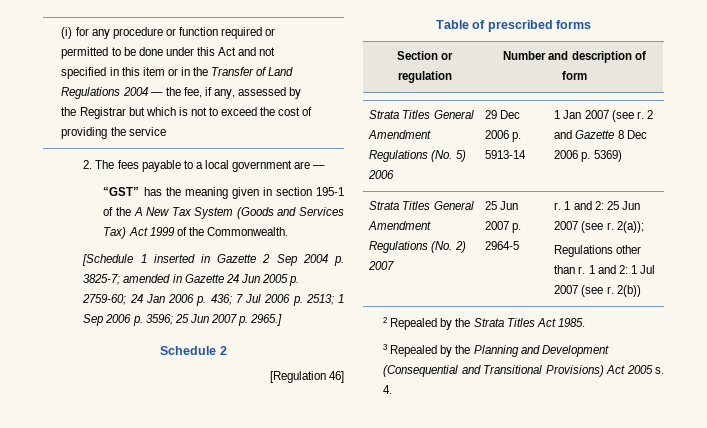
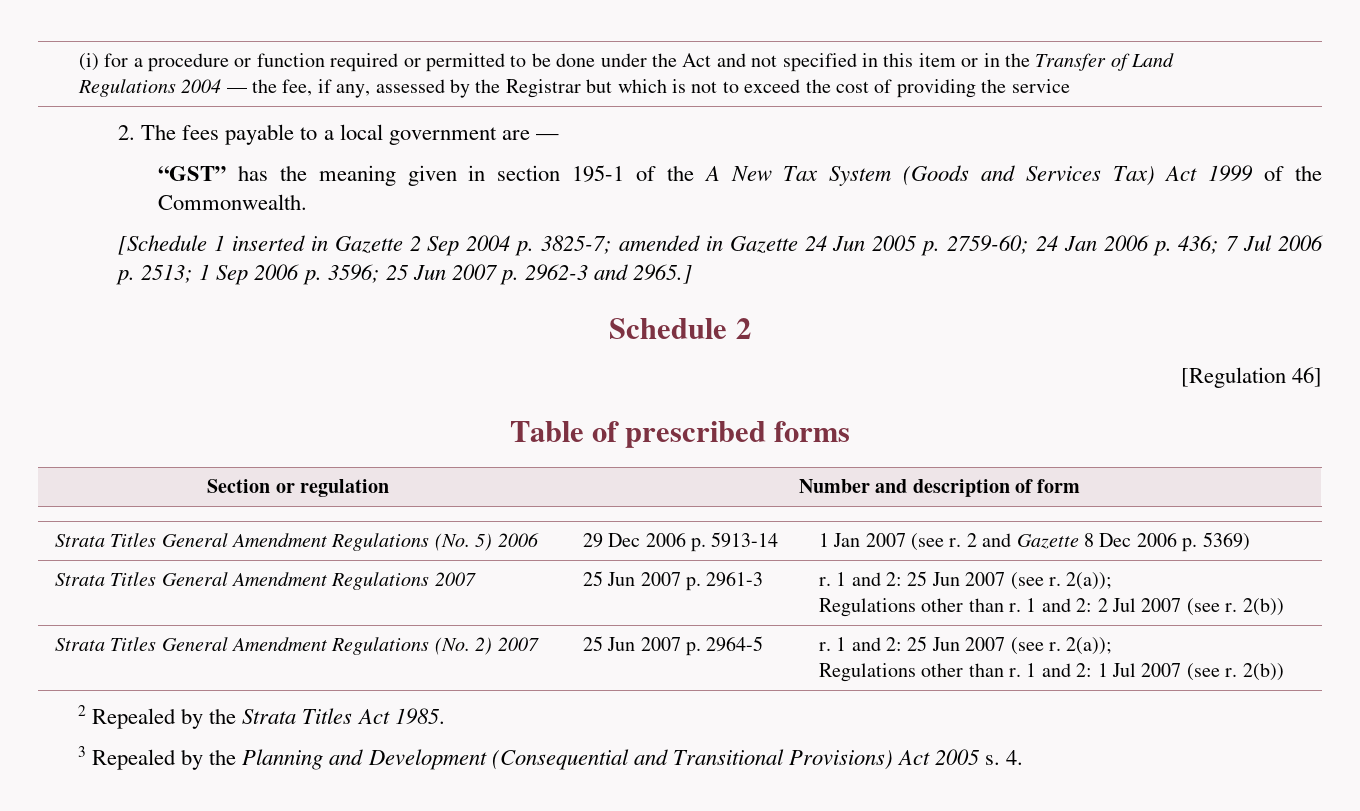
[91,29,110,39] any -> [133,58,143,67] a
[196,47,215,56] this -> [652,53,678,67] the
(249, 321) none -> [524,264,629,280] 2962-3 and
(622, 156) none -> [54,572,476,590] [582,571,764,591] [818,571,1113,590] [818,598,1284,617] // Strata Titles General Amendment Regulations 2007 | 25 Jun 2007 p. 2961-3 | r. 1 and 2: 25 Jun 2007 (see r. 2(a)); // Regulations other than r. 1 and 2: 2 Jul 2007 (see r. 2(b))

